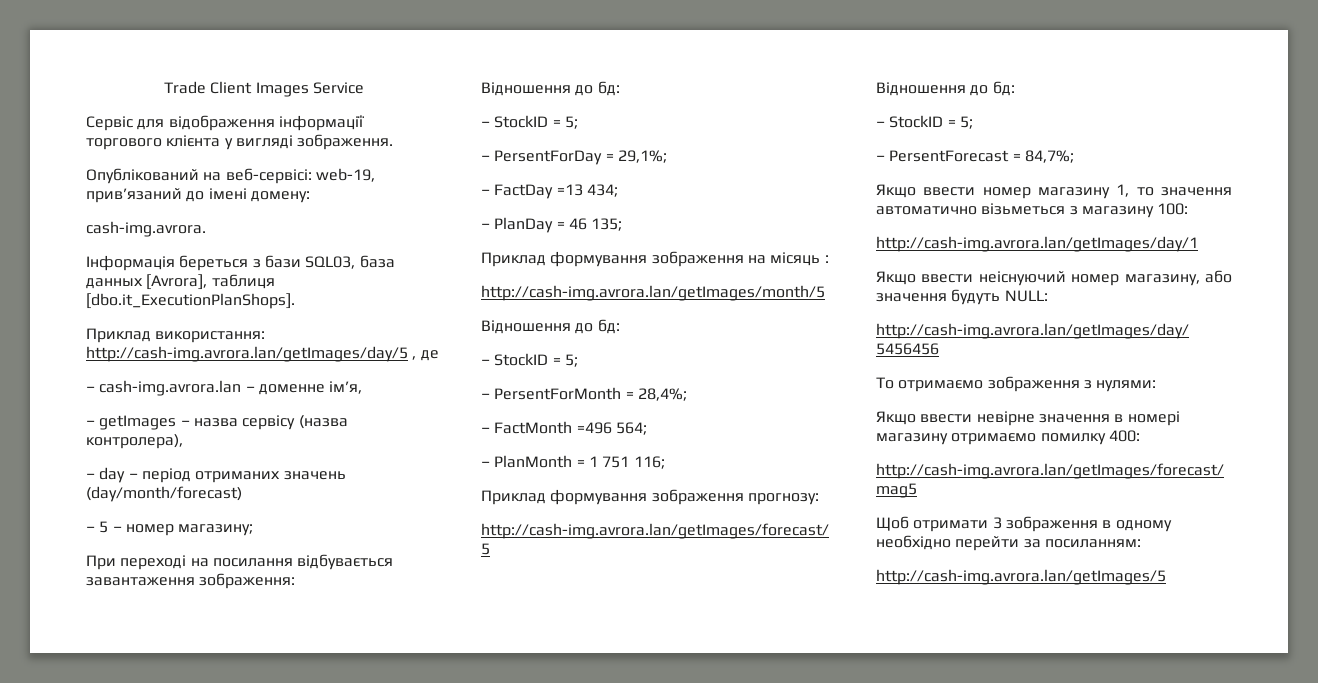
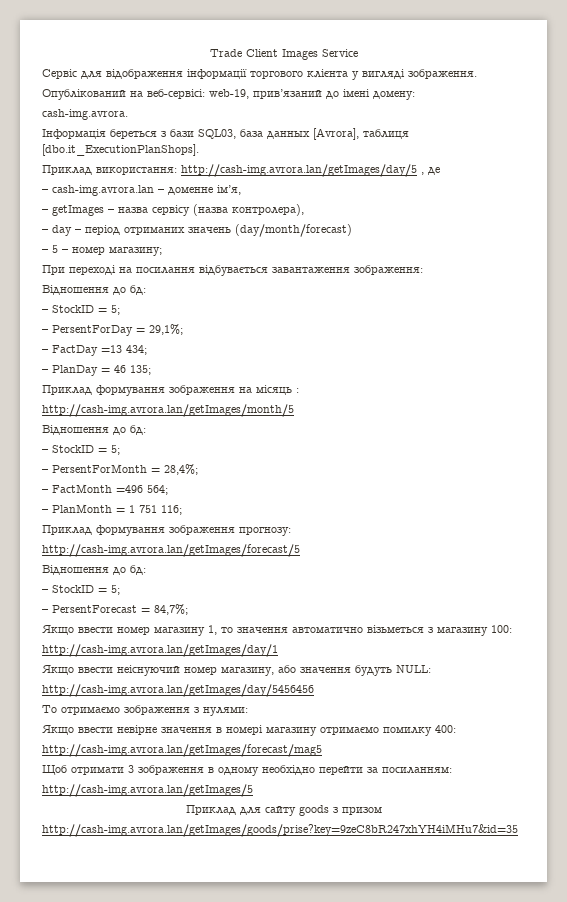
(1166, 577) none -> [185,805,382,816] [42,824,518,837] // Приклад для сайту goods з призом // http://cash-img.avrora.lan/getImages/goods/prise?key=9zeC8bR247xhYH4iMHu7&id=35

